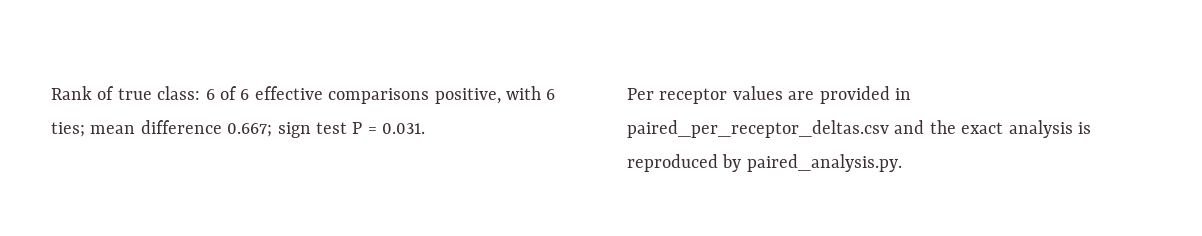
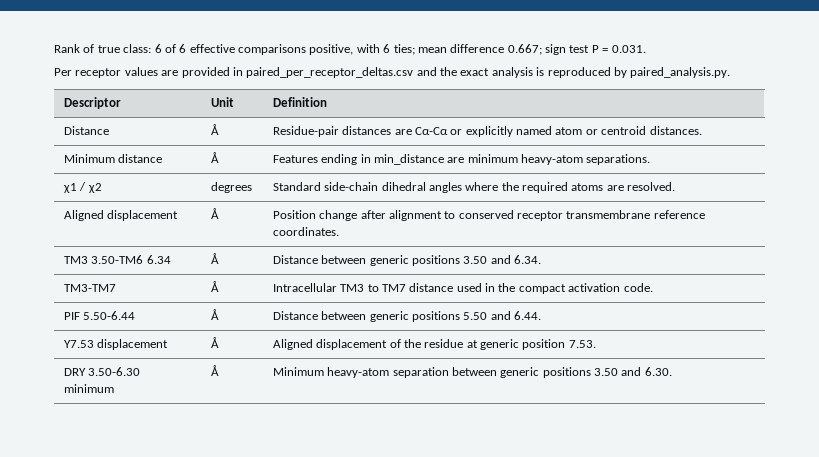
(902, 163) none -> [63,97,121,109] [210,97,234,107] [272,97,327,107] [63,126,109,135] [210,124,219,135] [272,126,702,137] [63,154,163,163] [210,152,219,163] [272,154,651,165] [62,182,102,193] [210,182,252,193] [272,182,676,193] [63,210,179,221] [210,208,219,219] [272,210,705,221] [272,227,339,236] [63,255,171,264] [210,253,219,264] [272,255,542,266] [63,284,116,292] [210,281,219,292] [272,283,653,294] [63,311,136,320] [210,309,219,320] [272,311,542,322] [63,339,169,350] [210,337,219,348] [272,339,596,350] [63,367,141,376] [63,384,114,393] [210,365,219,376] [272,367,672,378] // Descriptor | Unit | Definition // Distance | Å | Residue-pair distances are Cα-Cα or explicitly named atom or centroid distances. // Minimum distance | Å | Features ending in min_distance are minimum heavy-atom separations. // χ1 / χ2 | degrees | Standard side-chain dihedral angles where the required atoms are resolved. // Aligned displacement | Å | Position change after alignment to conserved receptor transmembrane reference coordinates. // TM3 3.50-TM6 6.34 | Å | Distance between generic positions 3.50 and 6.34. // TM3-TM7 | Å | Intracellular TM3 to TM7 distance used in the compact activation code. // PIF 5.50-6.44 | Å | Distance between generic positions 5.50 and 6.44. // Y7.53 displacement | Å | Aligned displacement of the residue at generic position 7.53. // DRY 3.50-6.30 minimum | Å | Minimum heavy-atom separation between generic positions 3.50 and 6.30.

